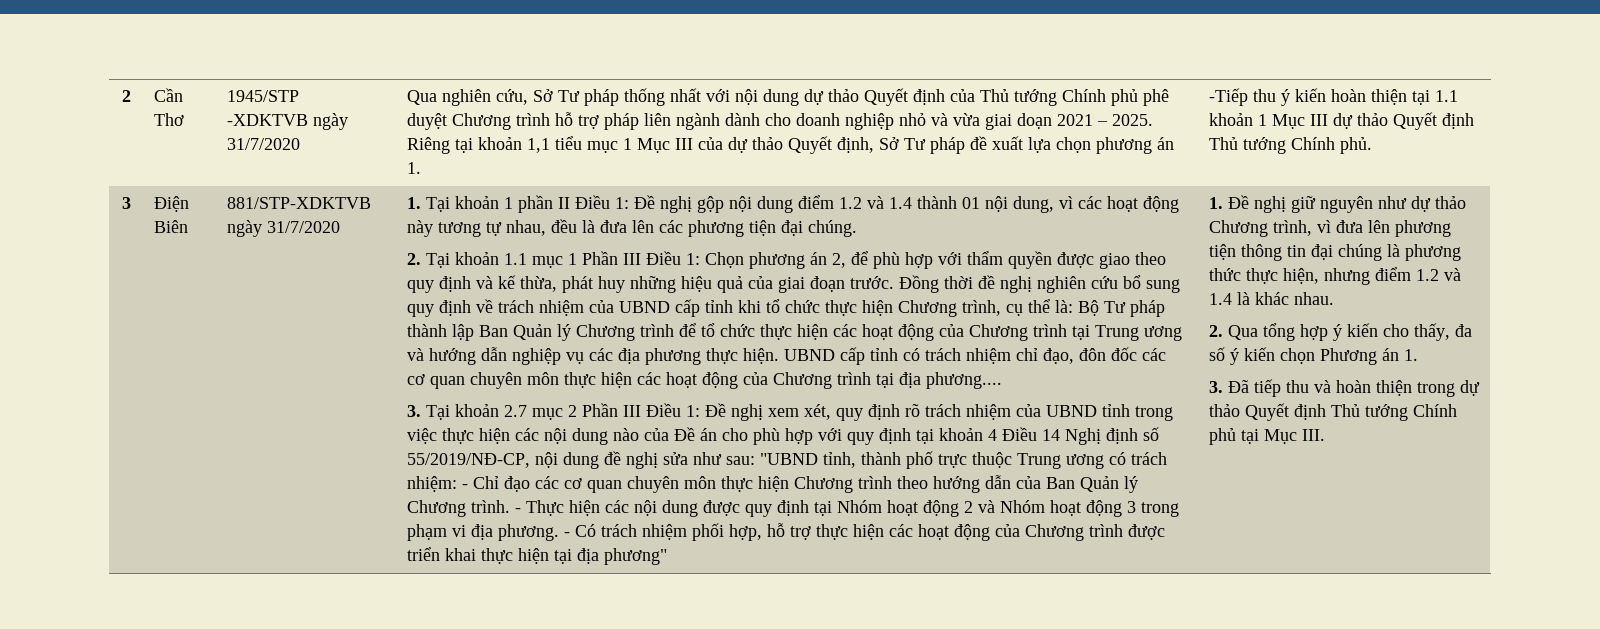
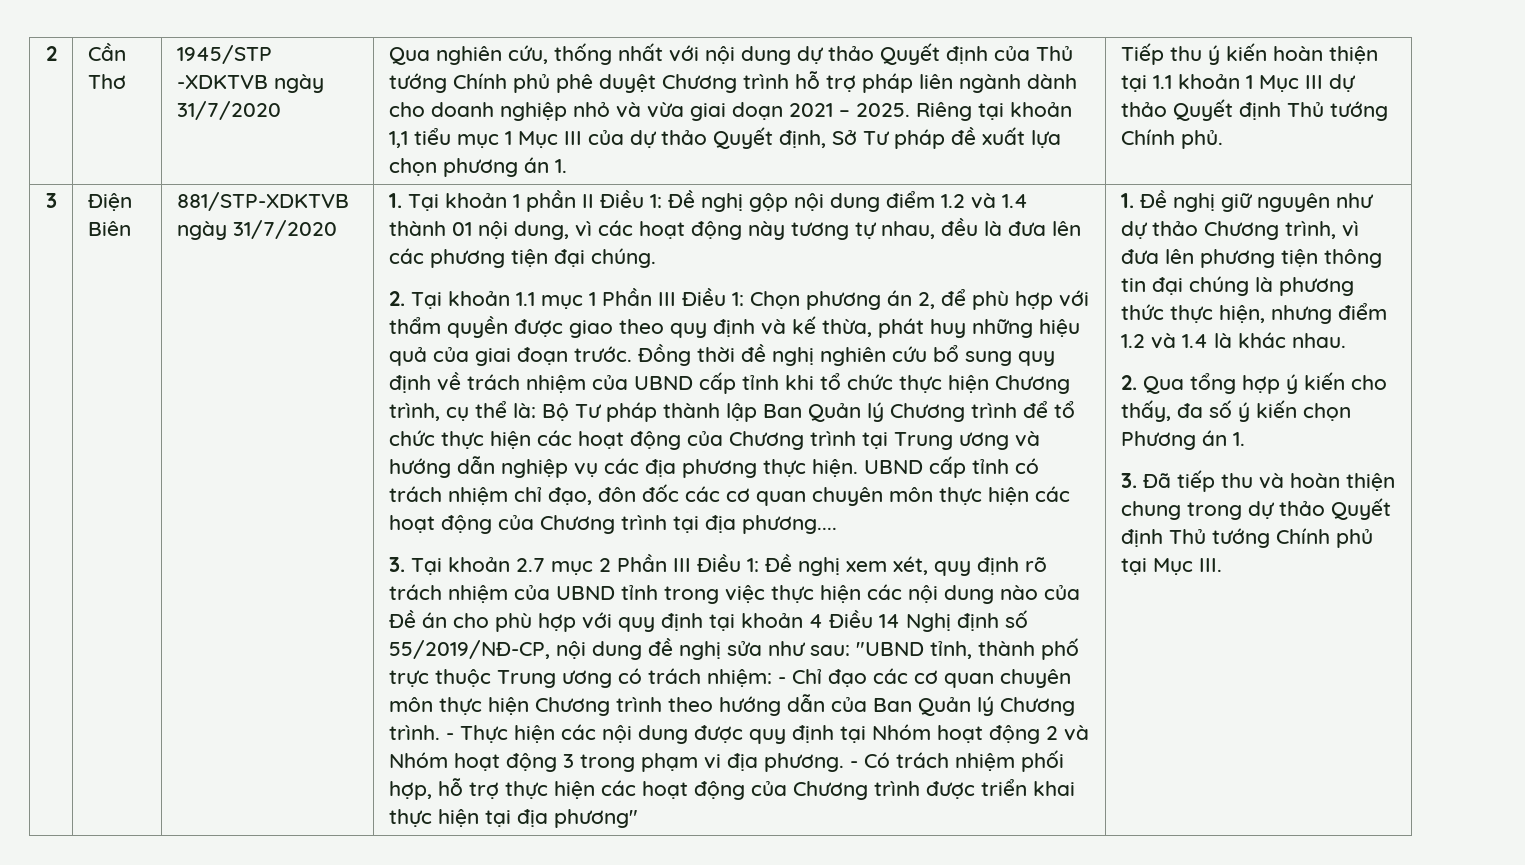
[532,89,619,106] Sở Tư pháp -> (548, 54) none
[1208,88,1248,106] -Tiếp -> [1120,43,1164,65] Tiếp
(1412, 388) none -> [1120,501,1181,520] chung

